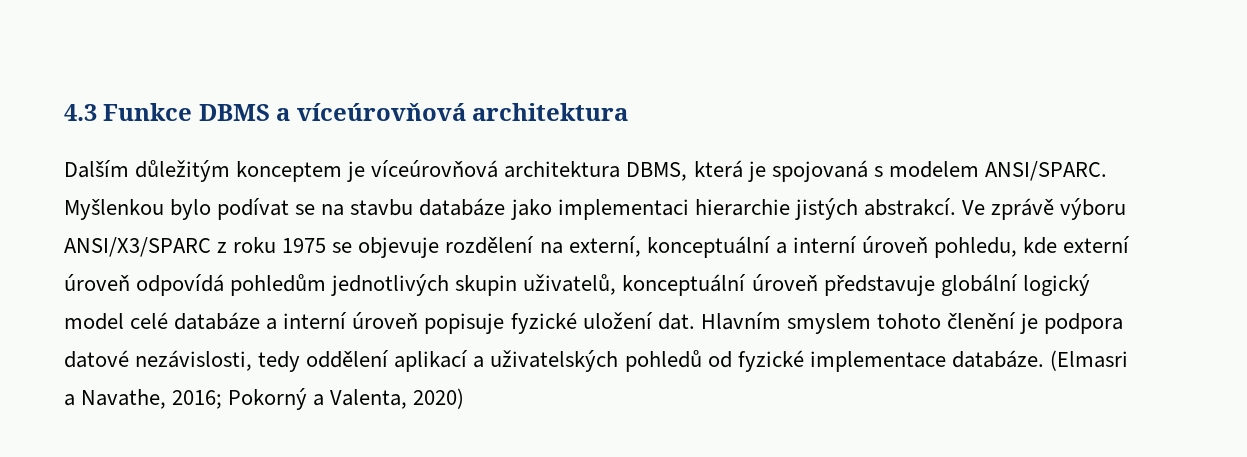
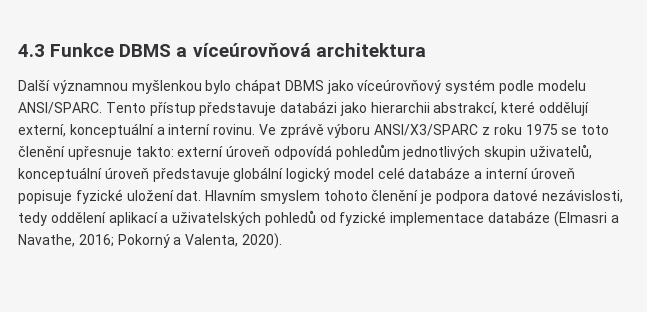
[64,160,1107,182] [64,198,956,220] Dalším důležitým konceptem je víceúrovňová architektura DBMS, která je spojovaná s modelem ANSI/SPARC. Myšlenkou bylo podívat se na stavbu databáze jako implementaci hierarchie jistých abstrakcí. -> [18,79,586,94] [18,101,590,116] [18,123,256,138] Další významnou myšlenkou bylo chápat DBMS jako víceúrovňový systém podle modelu ANSI/SPARC. Tento přístup představuje databázi jako hierarchii abstrakcí, které oddělují externí, konceptuální a interní rovinu.
[358,236,1058,258] objevuje rozdělení na externí, konceptuální a interní úroveň pohledu, kde -> [581,125,610,135] [18,146,174,160] toto členění upřesnuje takto:
[951,350,1044,368] databáze. -> [488,211,551,223] databáze
[413,388,465,409] 2020) -> [241,233,282,249] 2020).

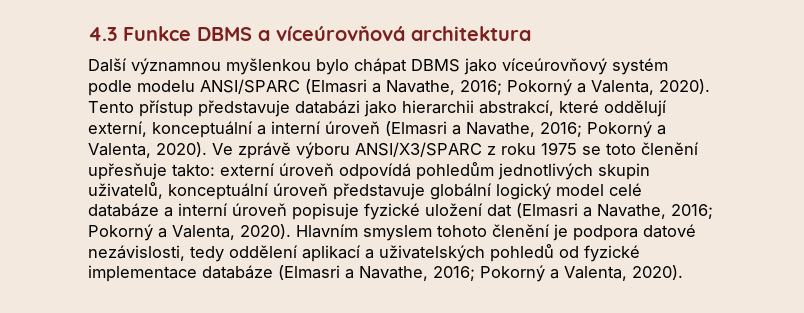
[18,102,102,114] ANSI/SPARC. -> [200,79,710,96] ANSI/SPARC (Elmasri a Navathe, 2016; Pokorný a Valenta, 2020).
[213,124,256,135] rovinu. -> [325,121,666,138] [88,142,207,158] úroveň (Elmasri a Navathe, 2016; Pokorný a Valenta, 2020).
[67,146,132,160] upřesnuje -> [88,163,167,180] upřesňuje
[176,190,202,201] dat. -> [487,203,713,219] [88,224,291,241] dat (Elmasri a Navathe, 2016; Pokorný a Valenta, 2020).

